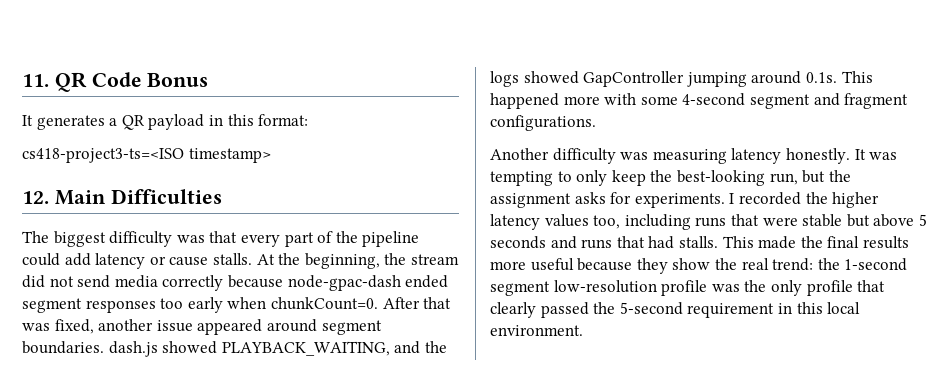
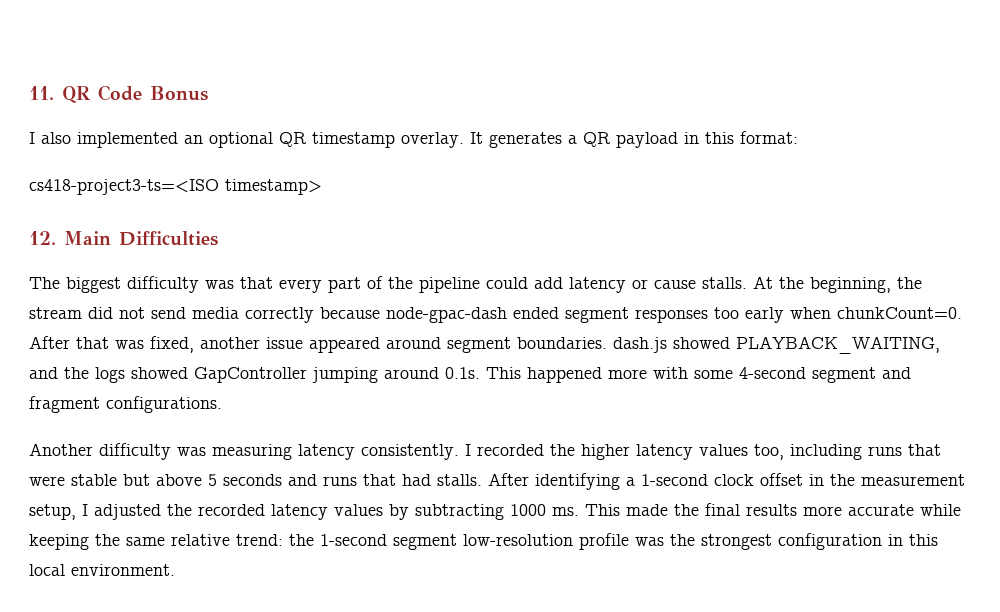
(209, 80) none -> [29,132,464,148] I also implemented an optional QR timestamp overlay.
[785,148,898,164] [490,170,851,186] [490,192,725,208] honestly. It was tempting to only keep the best-looking run, but the assignment asks for experiments. -> [361,444,459,460] consistently.
(718, 242) none -> [488,473,965,490] [29,504,579,520] After identifying a 1-second clock offset in the measurement setup, I adjusted the recorded latency values by subtracting 1000 ms.
[530,258,769,274] useful because they show the real -> [848,504,961,516] [29,534,230,550] accurate while keeping the same relative
[770,280,886,296] [490,302,775,318] only profile that clearly passed the 5-second requirement -> [701,533,882,550] strongest configuration

